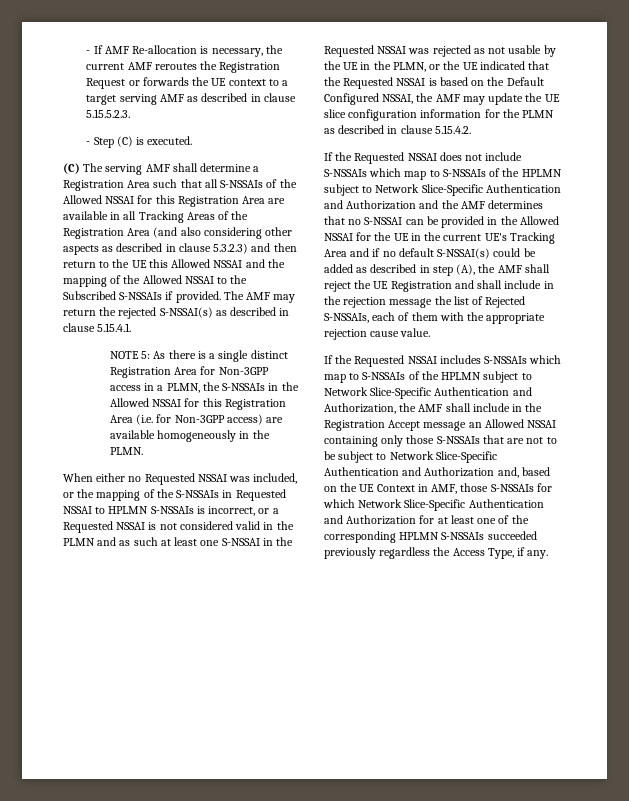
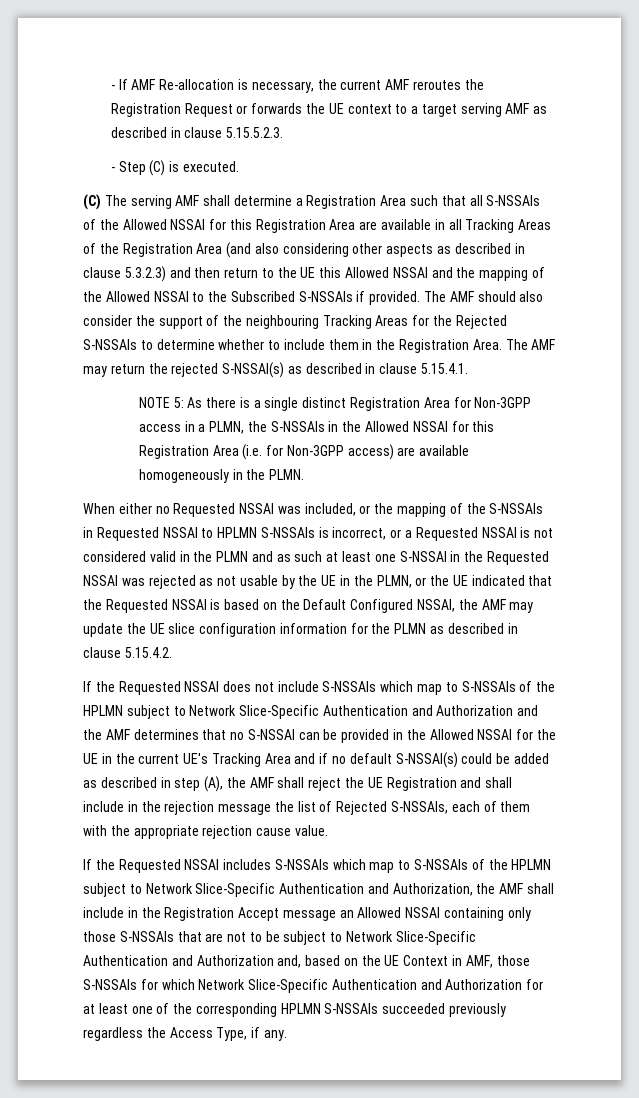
(271, 296) none -> [477,291,544,302] [83,315,507,329] [83,339,556,353] should also consider the support of the neighbouring Tracking Areas for the Rejected S-NSSAIs to determine whether to include them in the Registration Area. The AMF

